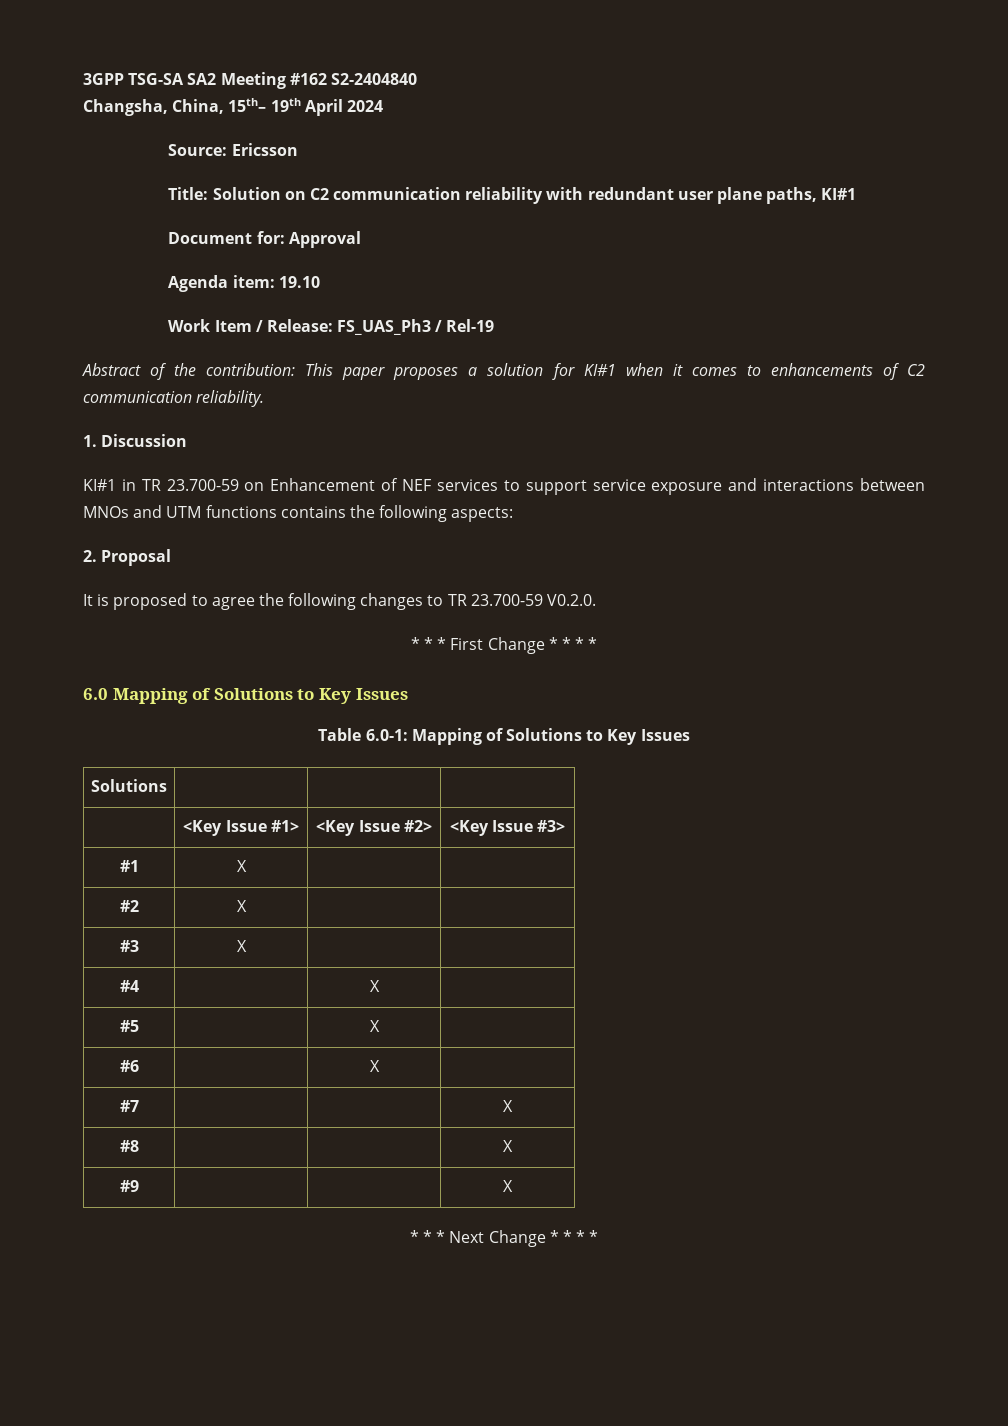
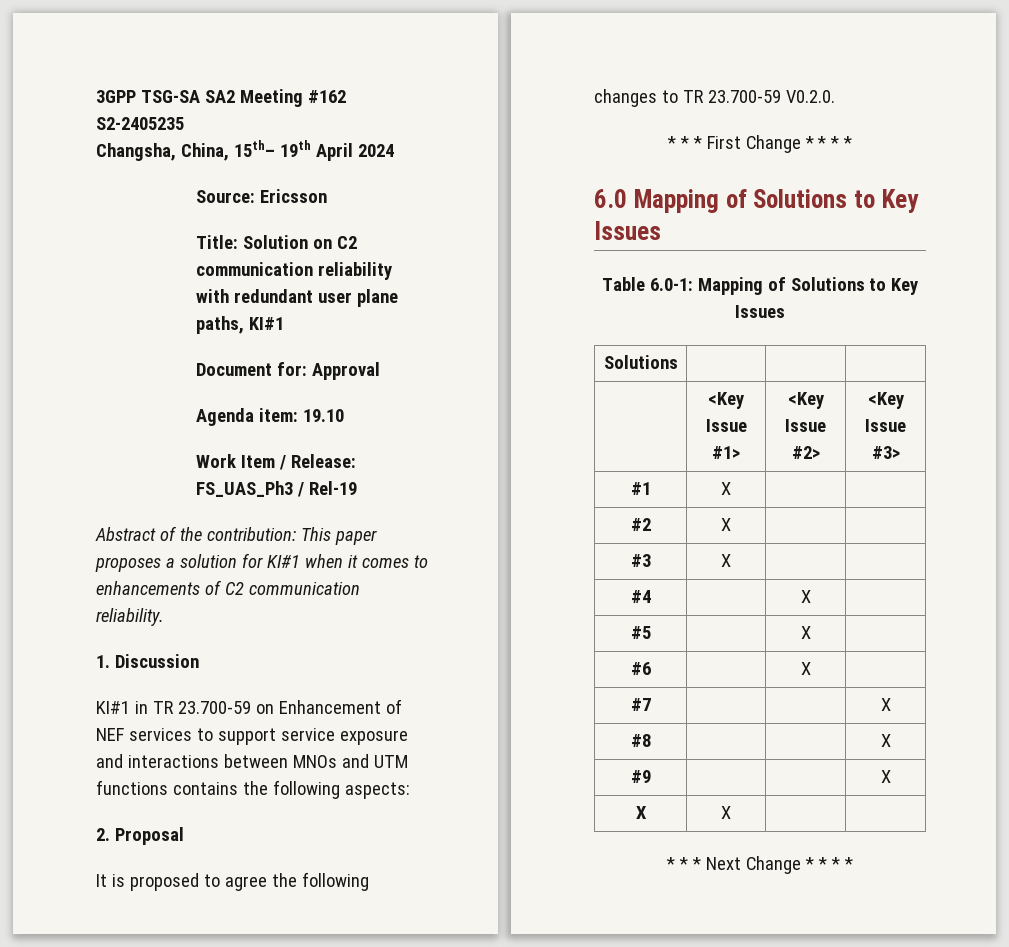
[330,73,417,85] S2-2404840 -> [96,117,184,130] S2-2405235
(513, 1186) none -> [635,806,647,819] [721,806,731,819] // X | X | |

